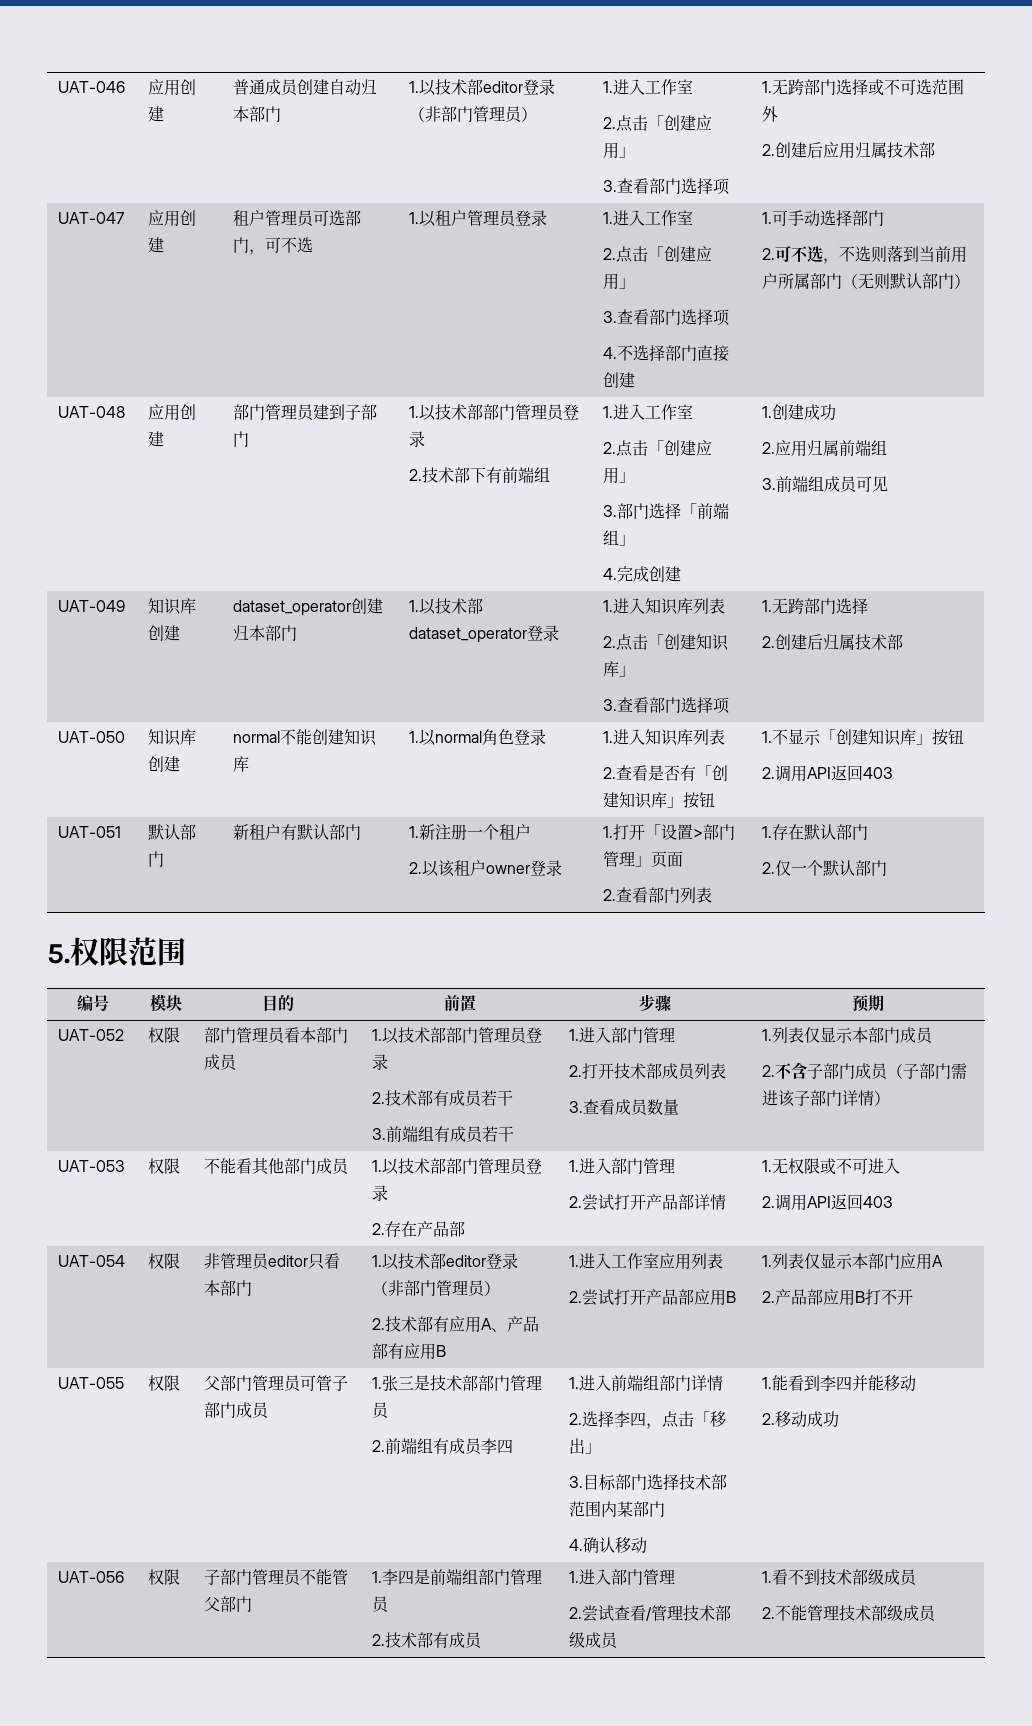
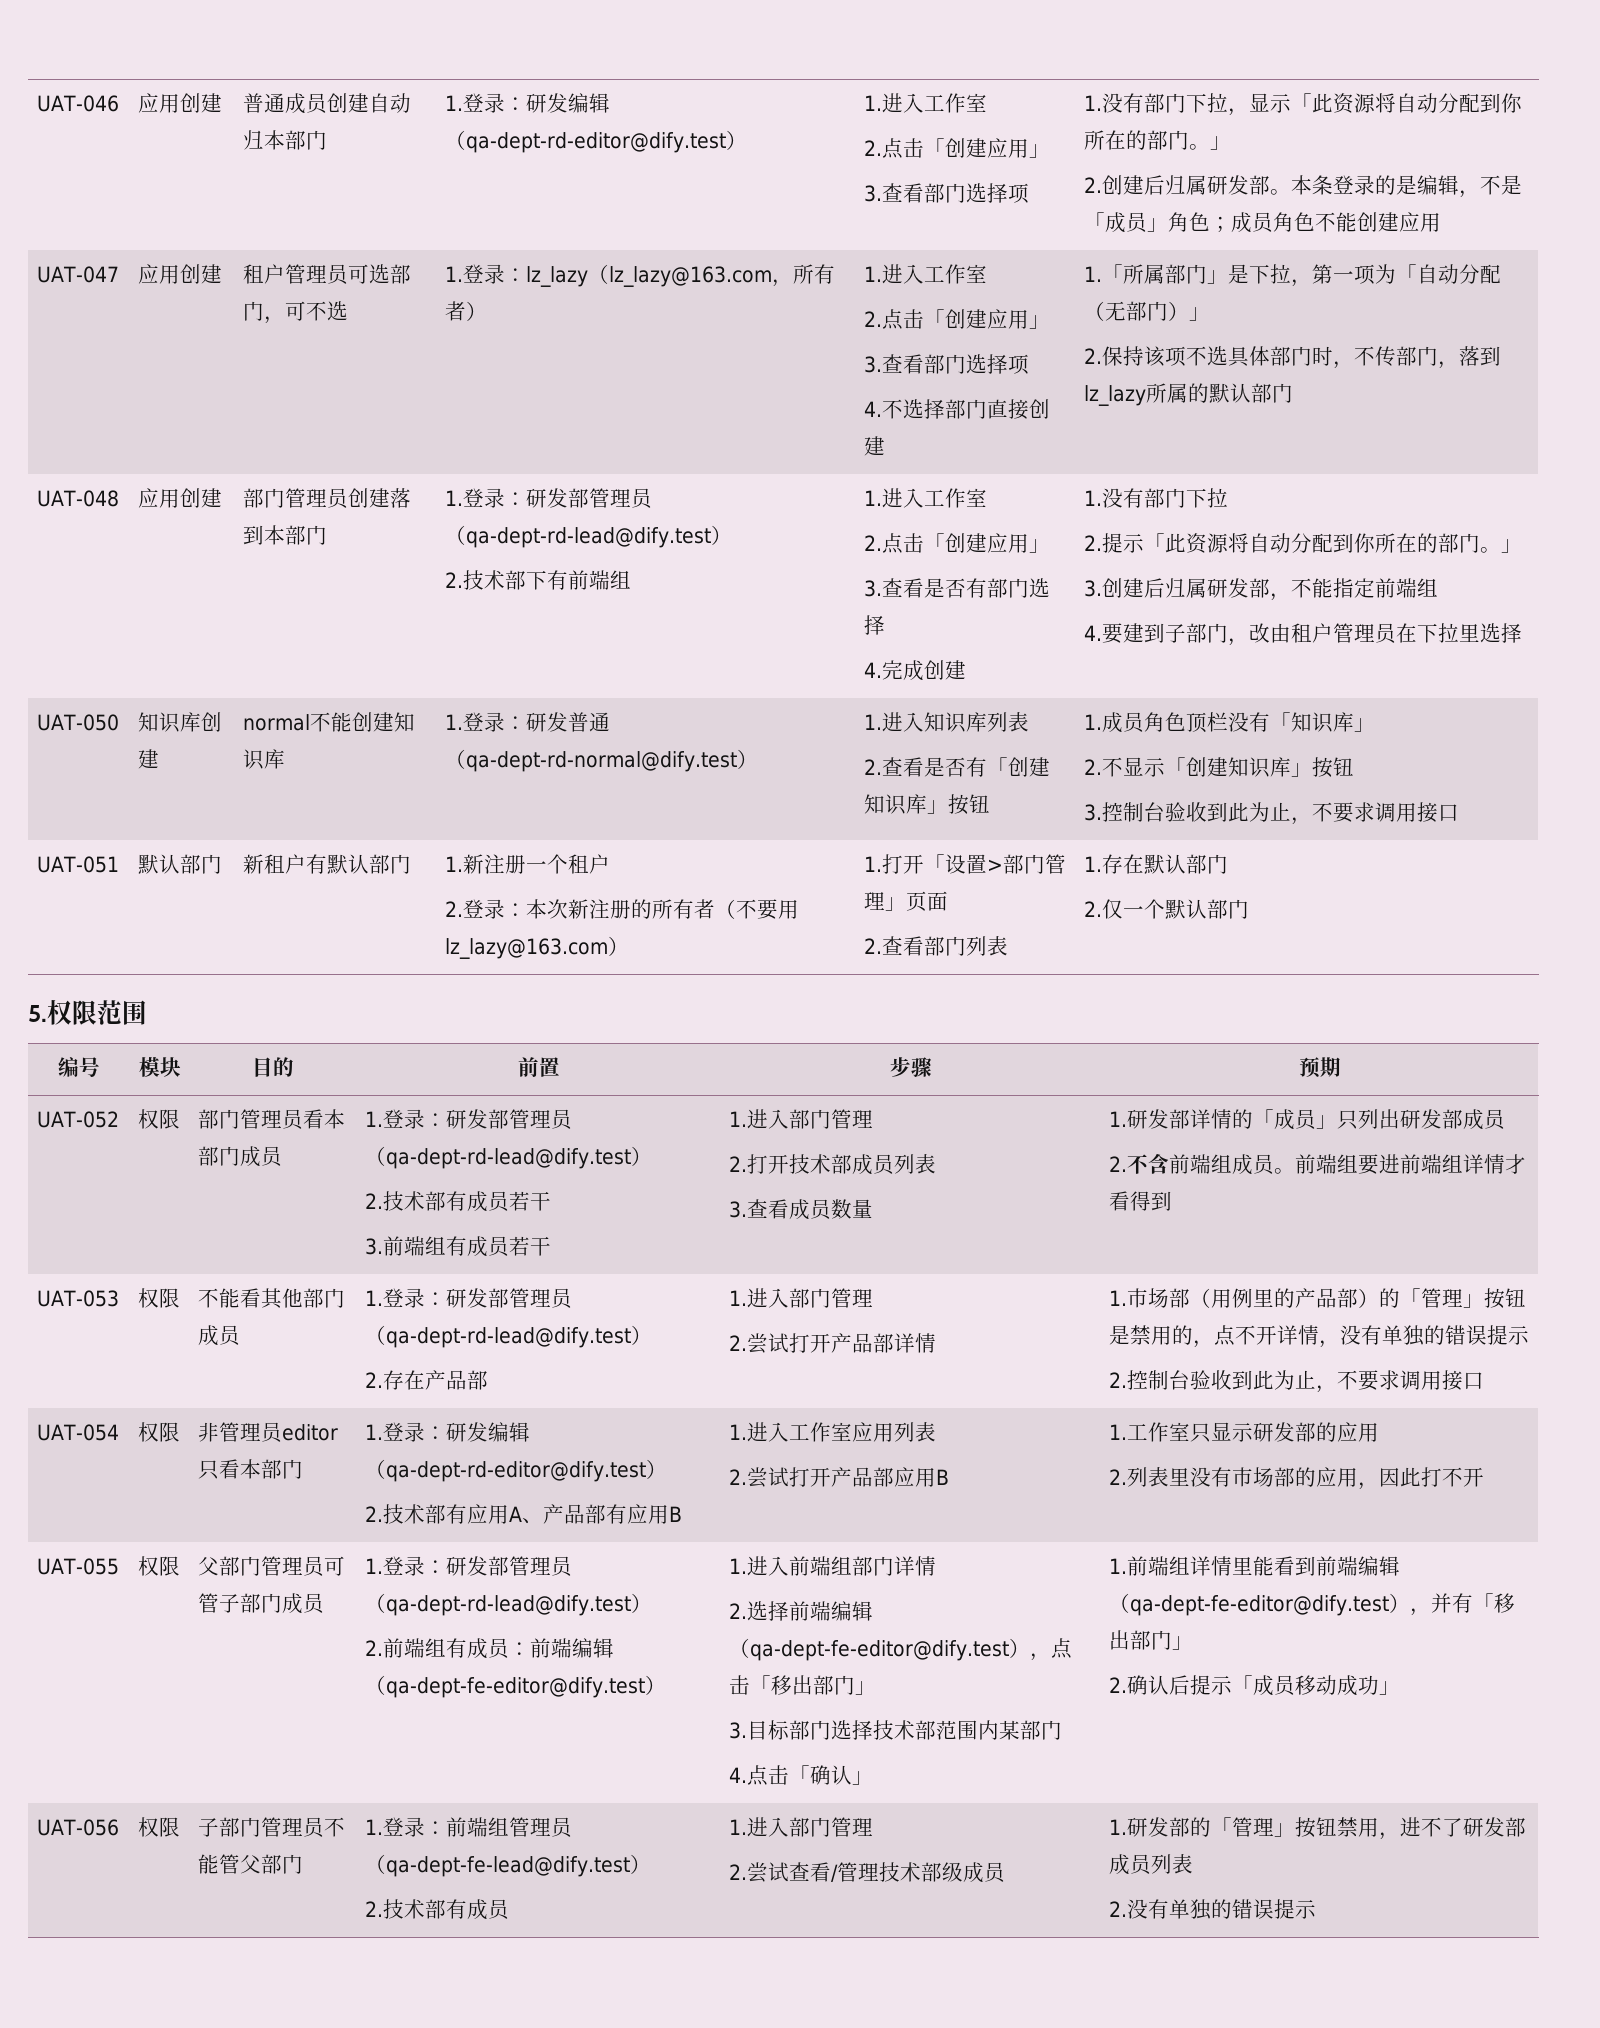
[419,79,556,96] [409,106,523,123] 以技术部editor登录（非部门管理员 -> [463,93,611,113] [445,130,727,153] 登录：研发编辑（qa-dept-rd-editor@dify.test
[772,79,965,96] [762,106,779,122] [762,142,936,159] 无跨部门选择或不可选范围外 // 2.创建后应用归属技术部 -> [1102,93,1523,116] [1084,130,1232,150] [1084,175,1523,198] [1084,212,1442,233] 没有部门下拉，显示「此资源将自动分配到你所在的部门。」 // 2.创建后归属研发部。本条登录的是编辑，不是「成员」角色；成员角色不能创建应用
[419,210,548,227] 以租户管理员登录 -> [463,264,836,287] [445,301,488,321] 登录：lz_lazy（lz_lazy@163.com，所有者）
[772,210,885,227] [762,245,968,264] [762,273,971,290] 可手动选择部门 // 2.可不选，不选则落到当前用户所属部门（无则默认部门） -> [1102,264,1502,287] [1084,301,1211,321] [1084,346,1502,369] [1084,383,1294,406] 「所属部门」是下拉，第一项为「自动分配（无部门）」 // 2.保持该项不选具体部门时，不传部门，落到lz_lazy所属的默认部门
[313,404,378,420] [233,431,250,447] [409,404,580,421] [409,431,426,447] 建到子部门 | 1.以技术部部门管理员登录 -> [348,488,412,508] [243,525,328,545] [445,488,654,509] [445,525,733,548] 创建落到本部门 | 1.登录：研发部管理员（qa-dept-rd-lead@dify.test）
[617,503,730,519] [603,530,636,546] 部门选择「前端组」 -> [882,578,1051,598] [864,615,886,635] 查看是否有部门选择
[772,404,837,421] [762,440,888,457] [762,476,889,493] [58,600,126,612] [148,598,197,615] [148,625,181,641] [233,598,384,616] [233,625,298,641] [409,598,484,615] [409,625,560,643] [603,598,726,615] [603,634,730,651] [603,661,636,677] [603,697,731,714] [762,598,869,614] [762,634,904,650] 创建成功 // 2.应用归属前端组 // 3.前端组成员可见 // UAT-049 | 知识库创建 | dataset_operator创建归本部门 | 1.以技术部dataset_operator登录 | 1.进入知识库列表 // 2.点击「创建知识库」 // 3.查看部门选择项 | 1.无跨部门选择 // 2.创建后归属技术部 -> [1102,488,1229,508] [1084,533,1523,554] [1084,578,1439,601] [1084,623,1523,646] 没有部门下拉 // 2.提示「此资源将自动分配到你所在的部门。」 // 3.创建后归属研发部，不能指定前端组 // 4.要建到子部门，改由租户管理员在下拉里选择
[419,729,547,746] 以normal角色登录 -> [463,712,611,732] [445,749,759,772] 登录：研发普通（qa-dept-rd-normal@dify.test）
(773, 737) none -> [1102,712,1376,733] [1084,759,1103,775] 成员角色顶栏没有「知识库」 // 2.
[762,765,894,782] 2.调用API返回403 -> [1084,802,1460,825] 3.控制台验收到此为止，不要求调用接口
[422,860,563,877] 以该租户owner登录 -> [463,899,800,920] [445,936,630,959] 登录：本次新注册的所有者（不要用lz_lazy@163.com）
[382,1027,543,1044] [372,1054,389,1070] 以技术部部门管理员登录 -> [383,1109,574,1130] [365,1146,653,1169] 登录：研发部管理员（qa-dept-rd-lead@dify.test）
[772,1027,934,1044] [762,1062,968,1080] [762,1090,891,1107] 列表仅显示本部门成员 // 2.不含子部门成员（子部门需进该子部门详情） -> [1127,1109,1507,1130] [1109,1153,1527,1175] [1109,1191,1173,1211] 研发部详情的「成员」只列出研发部成员 // 2.不含前端组成员。前端组要进前端组详情才看得到
[382,1158,543,1175] [372,1185,389,1201] 以技术部部门管理员登录 -> [383,1288,574,1309] [365,1325,653,1348] 登录：研发部管理员（qa-dept-rd-lead@dify.test）
[772,1158,901,1175] [762,1194,894,1211] 无权限或不可进入 // 2.调用API返回403 -> [1127,1288,1527,1309] [1109,1325,1530,1348] [1109,1370,1485,1393] 市场部（用例里的产品部）的「管理」按钮是禁用的，点不开详情，没有单独的错误提示 // 2.控制台验收到此为止，不要求调用接口
[382,1253,519,1270] [372,1280,486,1297] 以技术部editor登录（非部门管理员 -> [383,1422,531,1442] [365,1459,647,1482] 登录：研发编辑（qa-dept-rd-editor@dify.test
[772,1253,944,1270] [762,1289,866,1306] 列表仅显示本部门应用A // 2.产品部应用B -> [1127,1422,1380,1443] [1109,1467,1422,1490] 工作室只显示研发部的应用 // 2.列表里没有市场部的应用，因此
[382,1375,543,1391] [372,1402,390,1419] 张三是技术部部门管理员 -> [383,1556,574,1577] [365,1593,653,1616] 登录：研发部管理员（qa-dept-rd-lead@dify.test）
[481,1438,514,1454] 李四 -> [509,1638,615,1658] [365,1675,667,1698] ：前端编辑（qa-dept-fe-editor@dify.test）
[614,1411,647,1427] 李四 -> [789,1601,874,1621] [729,1638,1031,1661] 前端编辑（qa-dept-fe-editor@dify.test）
(586, 1446) none -> [813,1675,856,1695] 部门
[583,1537,648,1554] [762,1375,917,1392] [762,1413,776,1425] 确认移动 | 1.能看到李四并能移动 // 2. -> [747,1765,874,1786] [1109,1556,1401,1576] [1109,1593,1516,1616] [1109,1630,1194,1650] [1109,1675,1297,1696] 点击「确认」 | 1.前端组详情里能看到前端编辑（qa-dept-fe-editor@dify.test），并有「移出部门」 // 2.确认后提示「成员
(840, 1419) none -> [1379,1681,1401,1695] 」
[382,1569,543,1585] [372,1596,390,1613] 李四是前端组部门管理员 -> [383,1817,574,1838] [365,1854,652,1877] 登录：前端组管理员（qa-dept-fe-lead@dify.test）
[772,1569,918,1586] [762,1605,937,1622] 看不到技术部级成员 // 2.不能管理技术部级成员 -> [1127,1817,1527,1840] [1109,1854,1194,1875] [1109,1899,1317,1920] 研发部的「管理」按钮禁用，进不了研发部成员列表 // 2.没有单独的错误提示

